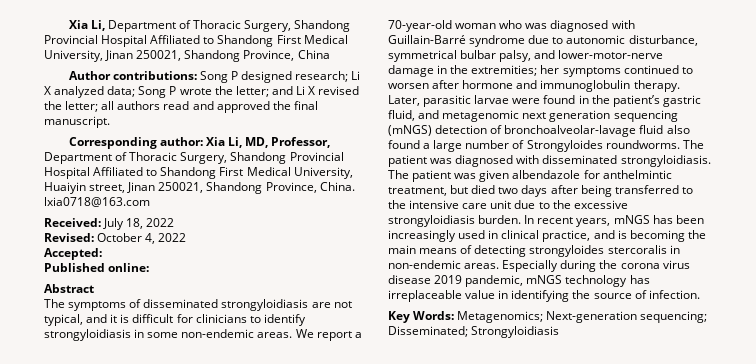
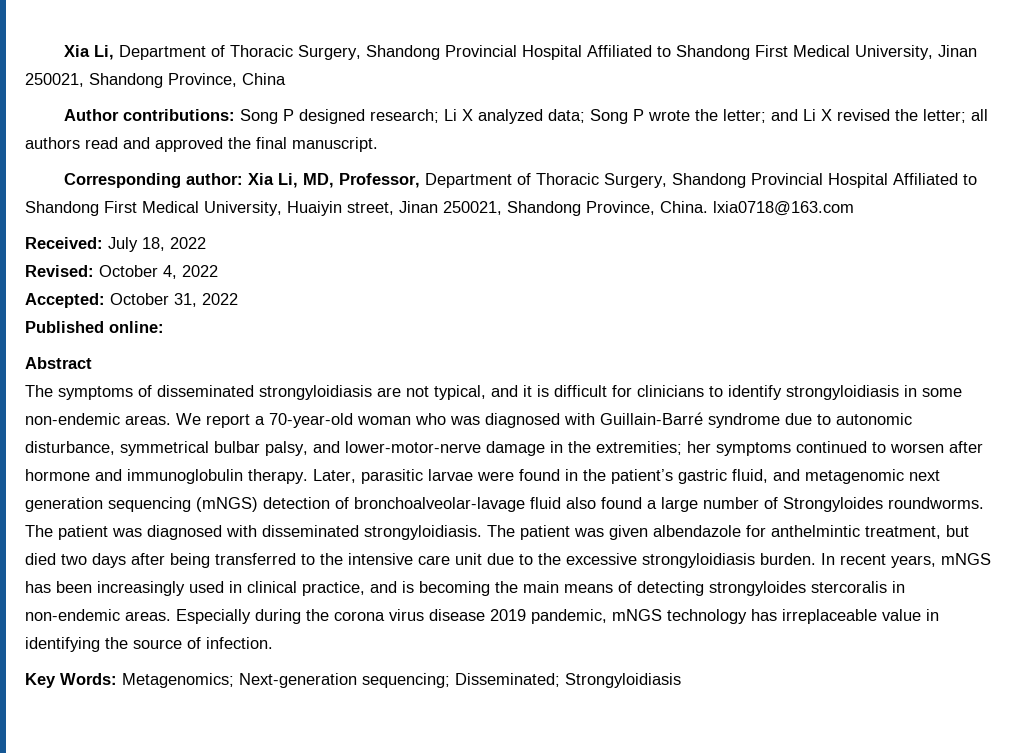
(102, 254) none -> [110,293,238,307] October 31, 2022

